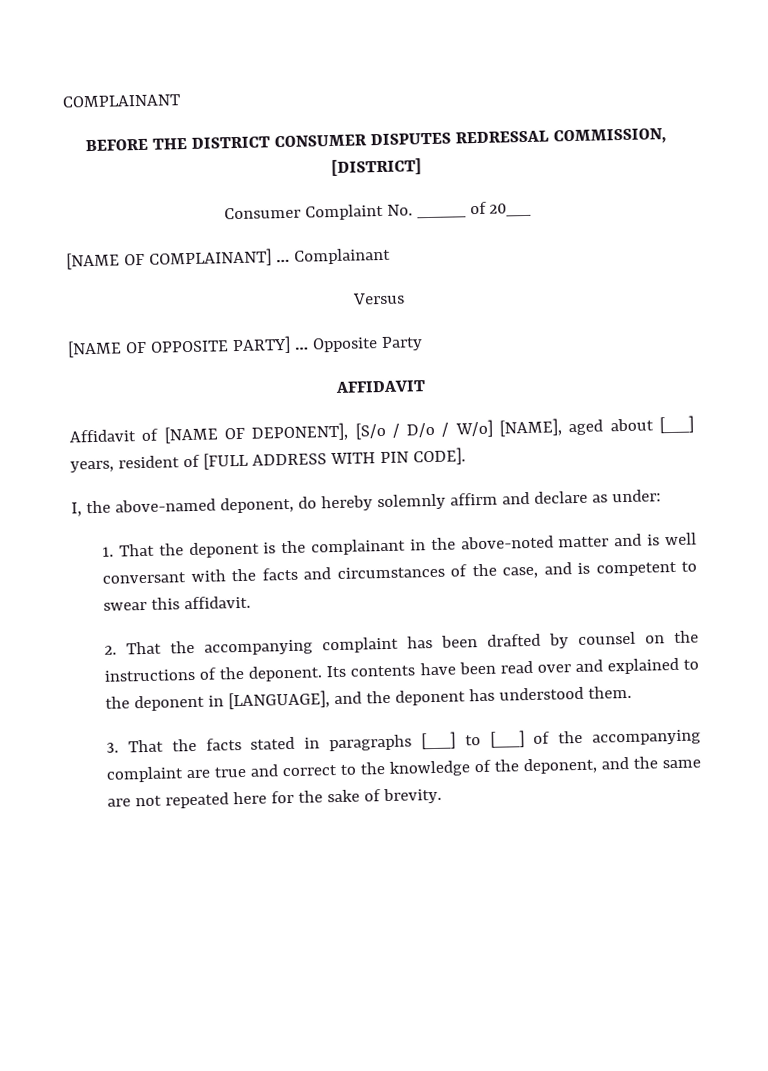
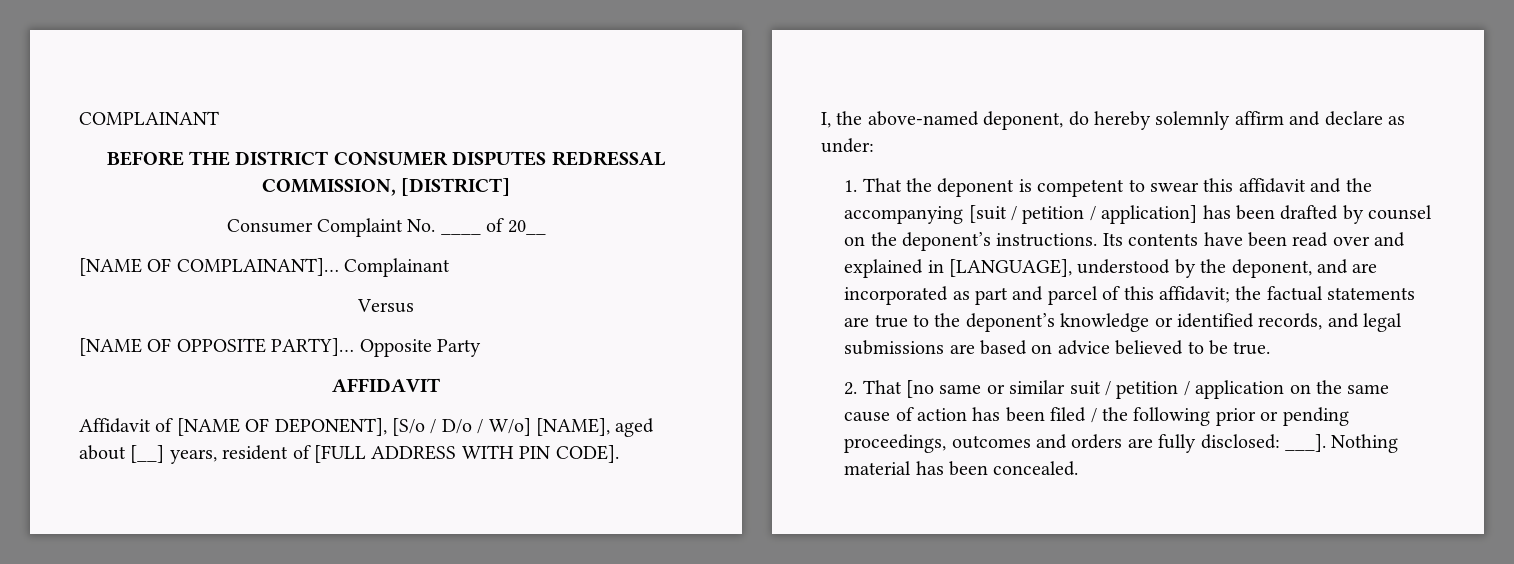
[148,248,290,268] COMPLAINANT] … -> [176,258,339,276] COMPLAINANT]…
[231,335,309,355] PARTY] … -> [271,338,355,356] PARTY]…
[281,532,697,556] [101,561,697,584] [102,595,251,611] [103,636,399,656] the complainant in the above-noted matter and is well conversant with the facts and circumstances of the case, and is competent to swear this affidavit. // 2. That the accompanying complaint -> [1037,178,1372,197] [844,205,1198,224] competent to swear this affidavit and the accompanying [suit / petition / application]
[103,665,323,682] instructions of the deponent. -> [901,232,1098,251] deponent’s instructions.
[683,659,699,670] [104,685,632,712] [105,729,701,753] [105,756,701,783] [106,787,442,809] to the deponent in [LANGUAGE], and the deponent has understood them. // 3. That the facts stated in paragraphs [__] to [__] of the accompanying complaint are true and correct to the knowledge of the deponent, and the same are not repeated here for the sake of brevity. -> [927,259,1378,278] [844,286,1416,305] [844,313,1403,332] [844,340,1271,355] [844,380,1390,399] [844,407,1349,426] [844,434,1399,453] [844,461,1079,476] in [LANGUAGE], understood by the deponent, and are incorporated as part and parcel of this affidavit; the factual statements are true to the deponent’s knowledge or identified records, and legal submissions are based on advice believed to be true. // 2. That [no same or similar suit / petition / application on the same cause of action has been filed / the following prior or pending proceedings, outcomes and orders are fully disclosed: ___]. Nothing material has been concealed.

